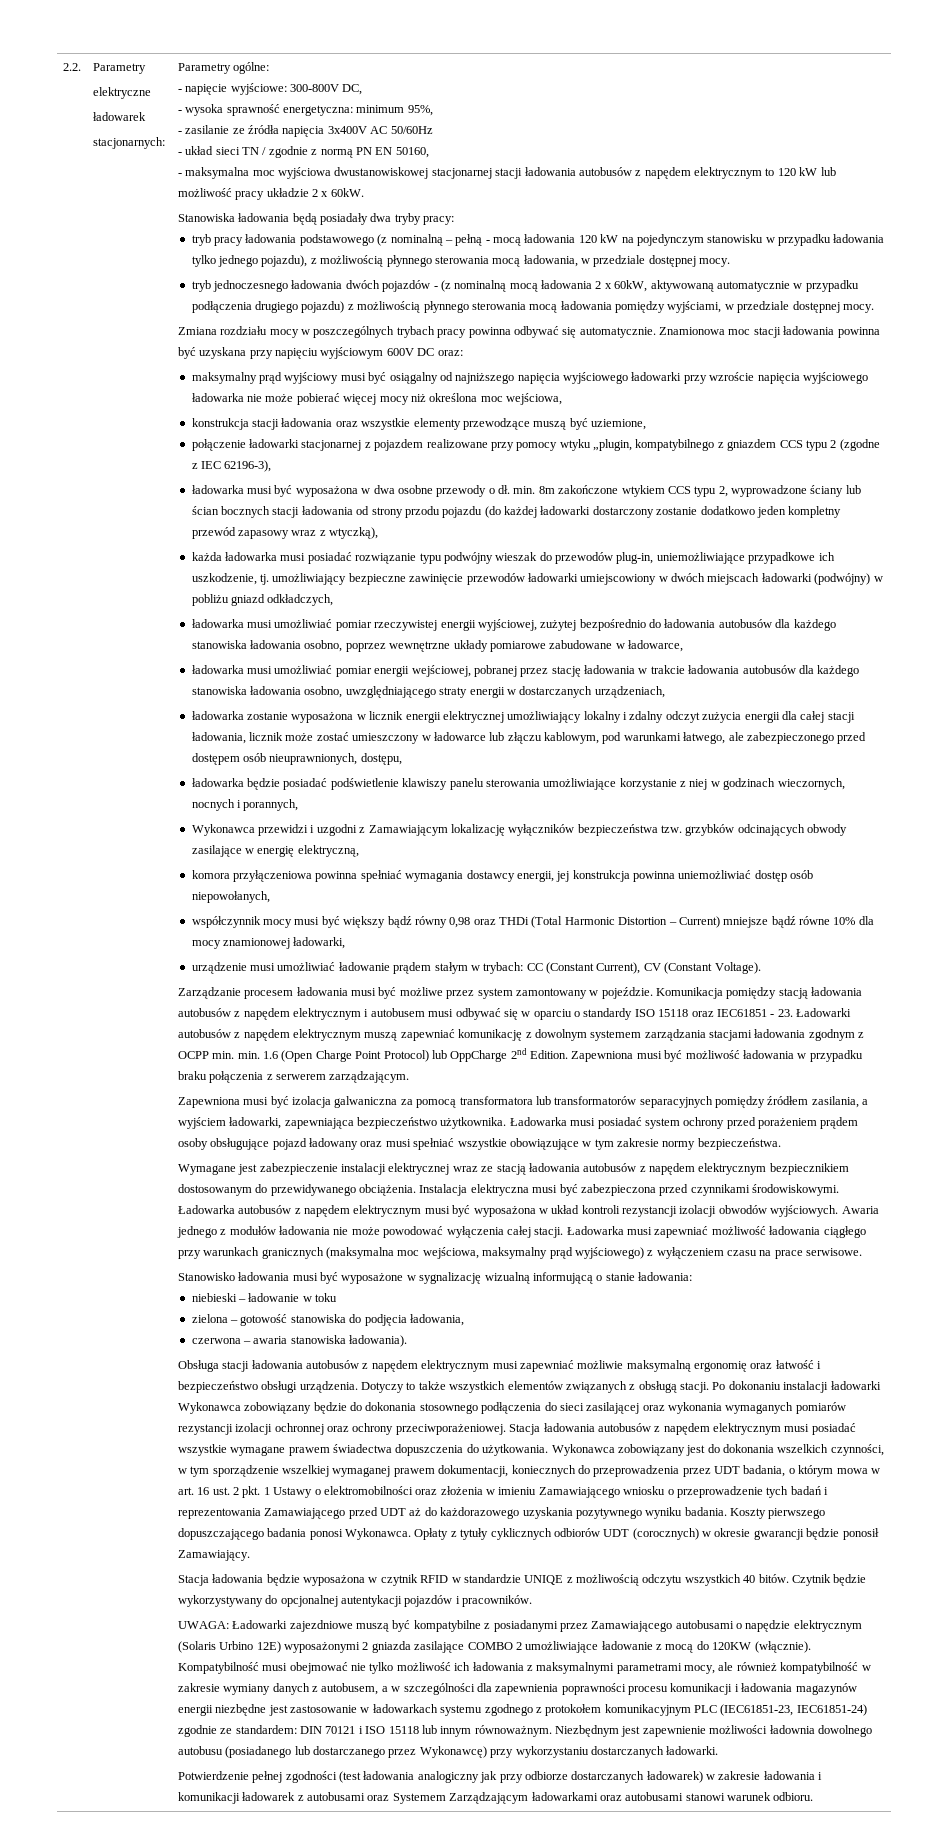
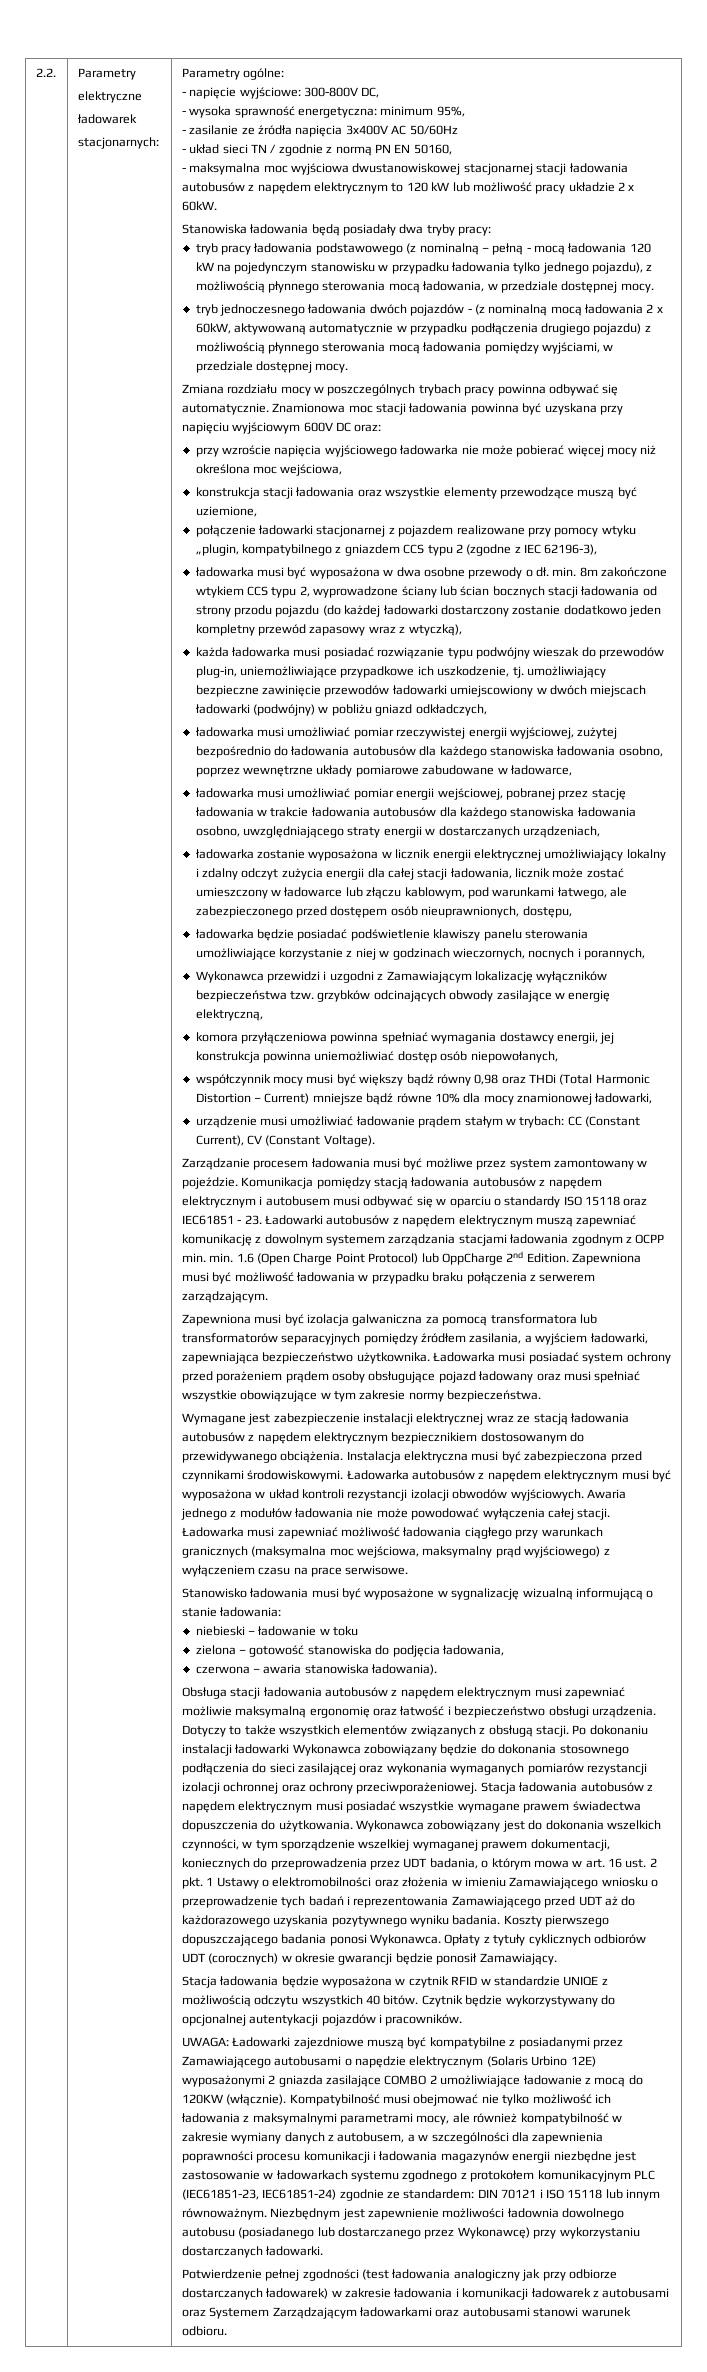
[191,372,682,384] maksymalny prąd wyjściowy musi być osiągalny od najniższego napięcia wyjściowego ładowarki -> (382, 428) none

